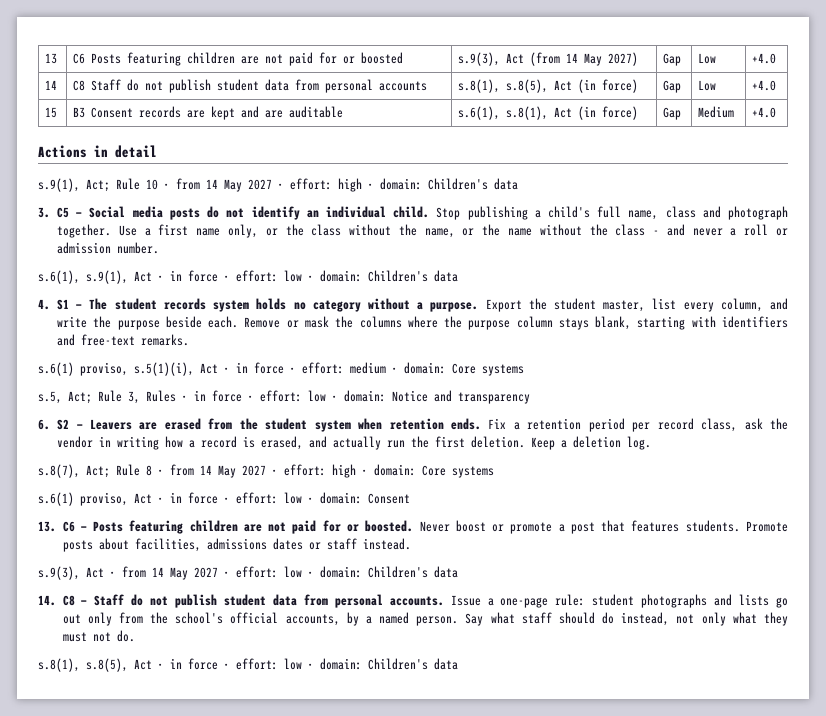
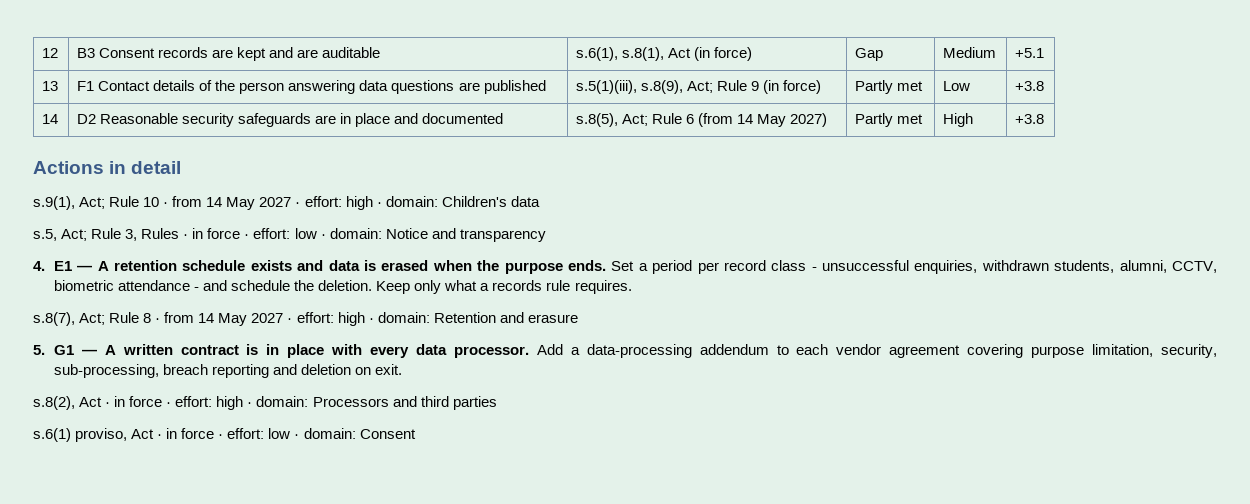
[44,53,57,64] [72,52,403,66] [457,52,638,66] [662,53,681,66] [697,53,716,64] [751,53,776,64] [44,80,57,90] [72,79,427,93] [457,79,638,93] [662,80,681,93] [697,80,716,91] [751,80,776,91] [44,107,57,118] 13 | C6 Posts featuring children are not paid for or boosted | s.9(3), Act (from 14 May 2027) | Gap | Low | +4.0 // 14 | C8 Staff do not publish student data from personal accounts | s.8(1), s.8(5), Act (in force) | Gap | Low | +4.0 // 15 -> [42,48,59,58] 12
[751,107,776,118] +4.0 -> [1015,48,1045,58] [42,81,59,91] [77,80,546,94] [576,80,822,94] [855,80,924,94] [943,81,971,91] [1015,81,1045,91] [42,114,59,124] [77,113,504,127] [576,113,828,127] [855,113,924,127] [943,113,974,127] [1015,114,1045,124] +5.1 // 13 | F1 Contact details of the person answering data questions are published | s.5(1)(iii), s.8(9), Act; Rule 9 (in force) | Partly met | Low | +3.8 // 14 | D2 Reasonable security safeguards are in place and documented | s.8(5), Act; Rule 6 (from 14 May 2027) | Partly met | High | +3.8
[38,206,788,220] [57,224,788,238] [57,242,160,254] [38,270,458,284] [38,298,788,312] [57,316,789,330] [57,334,190,346] [38,362,524,376] // 3. C5 — Social media posts do not identify an individual child. Stop publishing a child's full name, class and photograph together. Use a first name only, or the class without the name, or the name without the class - and never a roll or admission number. // s.6(1), s.9(1), Act · in force · effort: low · domain: Children's data // 4. S1 — The student records system holds no category without a purpose. Export the student master, list every column, and write the purpose beside each. Remove or mask the columns where the purpose column stays blank, starting with identifiers and free-text remarks. // s.6(1) proviso, s.5(1)(i), Act · in force · effort: medium · domain: Core systems -> (540, 201) none
[38,418,789,432] [57,436,652,450] 6. S2 — Leavers are erased from the student system when retention ends. Fix a retention period per record class, ask the vendor in writing how a record is erased, and actually run the first deletion. Keep a deletion log. -> [33,260,1218,274] [53,280,632,294] 4. E1 — A retention schedule exists and data is erased when the purpose ends. Set a period per record class - unsuccessful enquiries, withdrawn students, alumni, CCTV, biometric attendance - and schedule the deletion. Keep only what a records rule requires.
[422,465,494,478] Core systems -> [433,312,578,323] [33,344,1217,358] [53,364,403,378] [33,396,497,410] Retention and erasure // 5. G1 — A written contract is in place with every data processor. Add a data-processing addendum to each vendor agreement covering purpose limitation, security, sub-processing, breach reporting and deletion on exit. // s.8(2), Act · in force · effort: high · domain: Processors and third parties
[38,520,788,534] [62,538,411,552] [38,566,458,580] [38,594,789,608] [62,612,788,626] [62,630,135,642] [38,658,458,672] // 13. C6 — Posts featuring children are not paid for or boosted. Never boost or promote a post that features students. Promote posts about facilities, admissions dates or staff instead. // s.9(3), Act · from 14 May 2027 · effort: low · domain: Children's data // 14. C8 — Staff do not publish student data from personal accounts. Issue a one-page rule: student photographs and lists go out only from the school's official accounts, by a named person. Say what staff should do instead, not only what they must not do. // s.8(1), s.8(5), Act · in force · effort: low · domain: Children's data -> (416, 434) none

